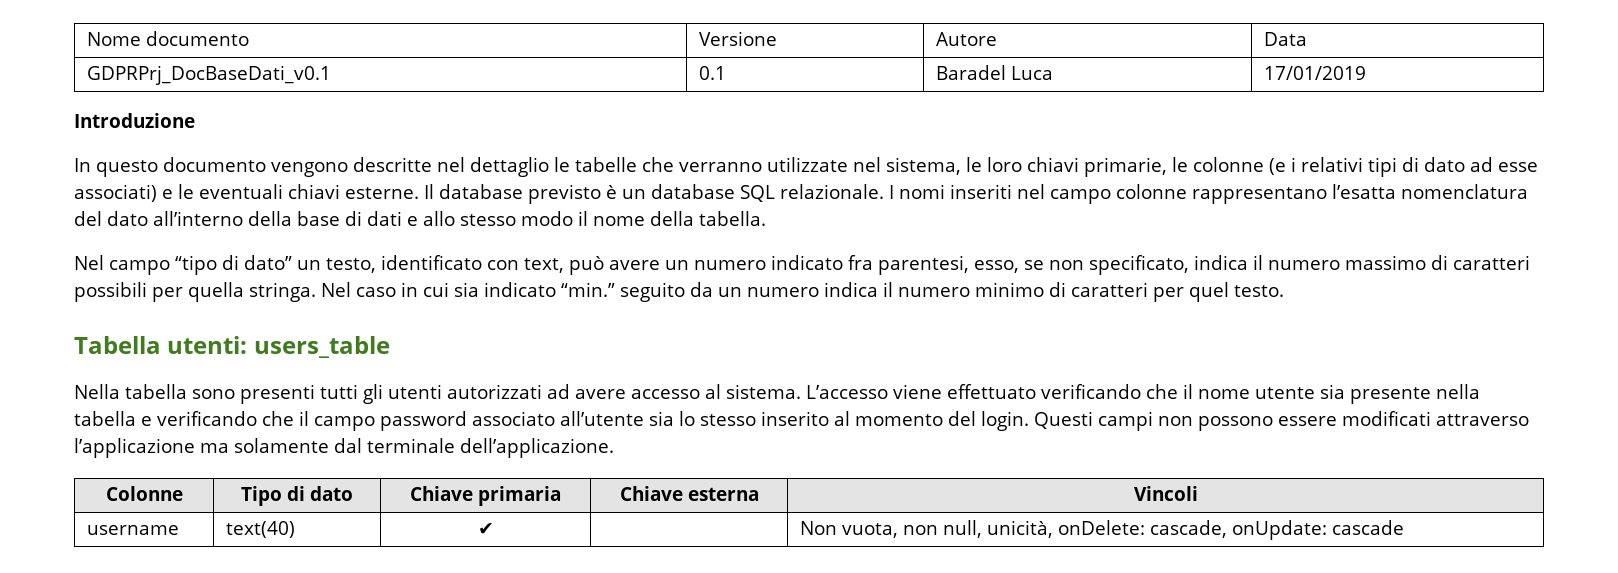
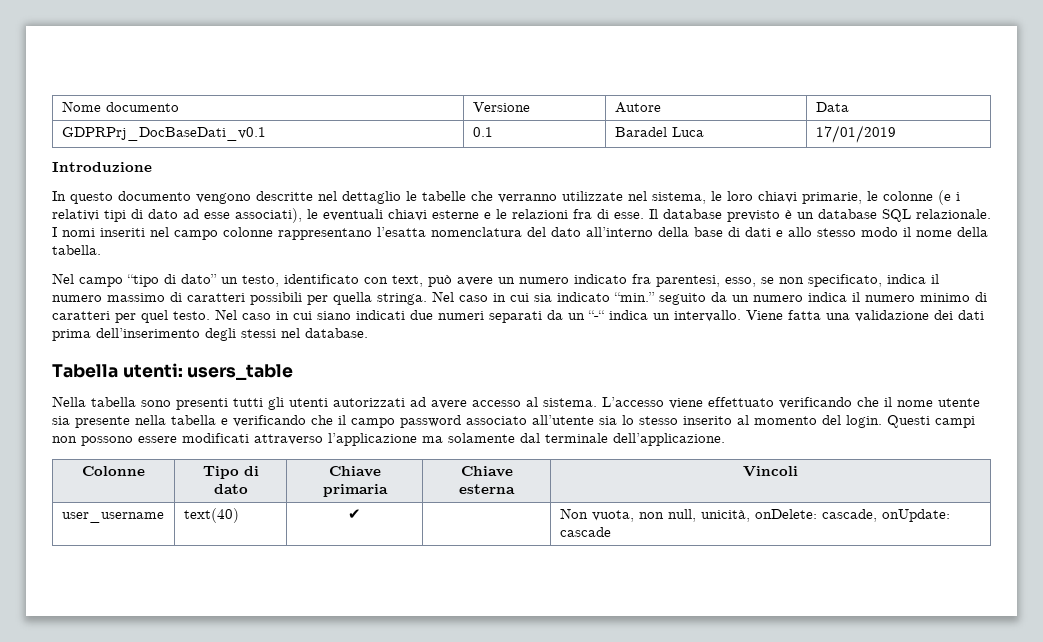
[74,184,173,202] associati) e -> [235,208,302,223] associati),
[345,187,419,199] esterne. -> [432,209,644,219] esterne e le relazioni fra di esse.
(1284, 291) none -> [215,309,984,323] [52,328,368,341] Nel caso in cui siano indicati due numeri separati da un “-“ indica un intervallo. Viene fatta una validazione dei dati prima dell’inserimento degli stessi nel database.
[86,525,179,535] username -> [61,512,164,523] user_username

